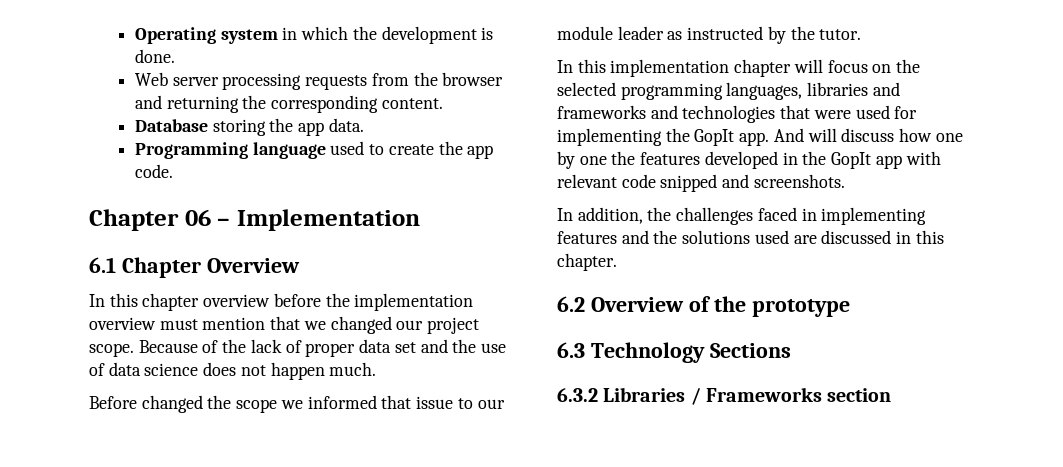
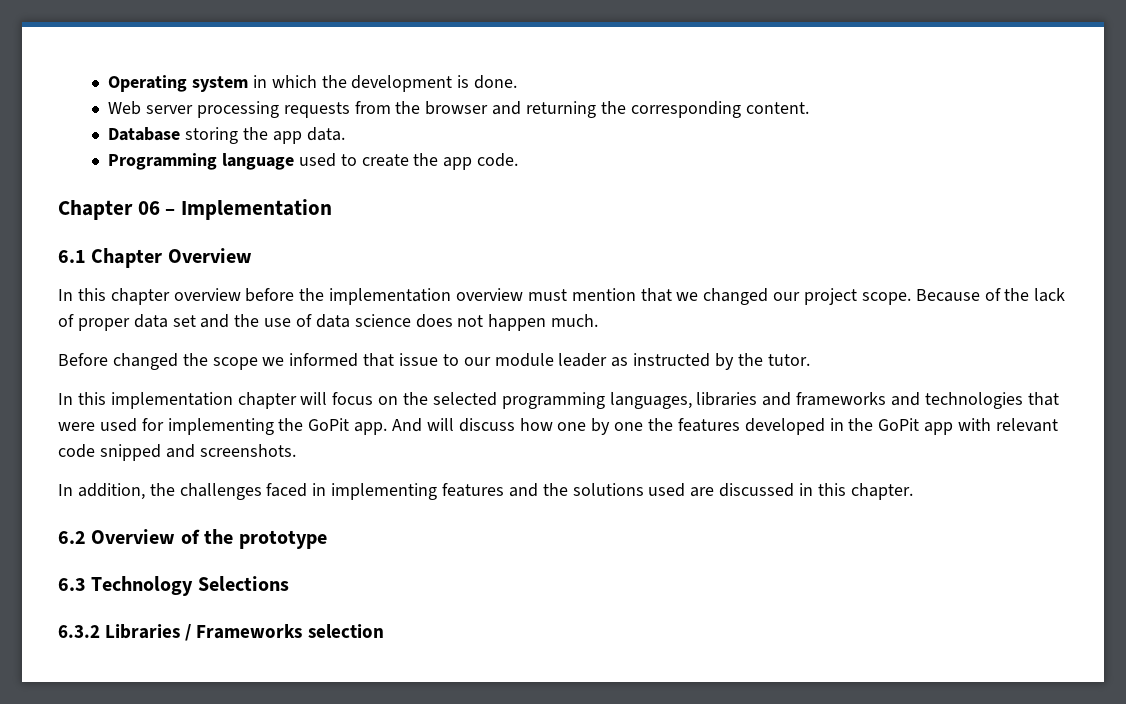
[694,129,735,146] GopIt -> [308,418,350,431] GoPit
[831,152,872,169] GopIt -> [878,418,920,431] GoPit
[709,343,791,358] Sections -> [197,576,289,591] Selections
[827,388,892,402] section -> [307,624,384,638] selection

